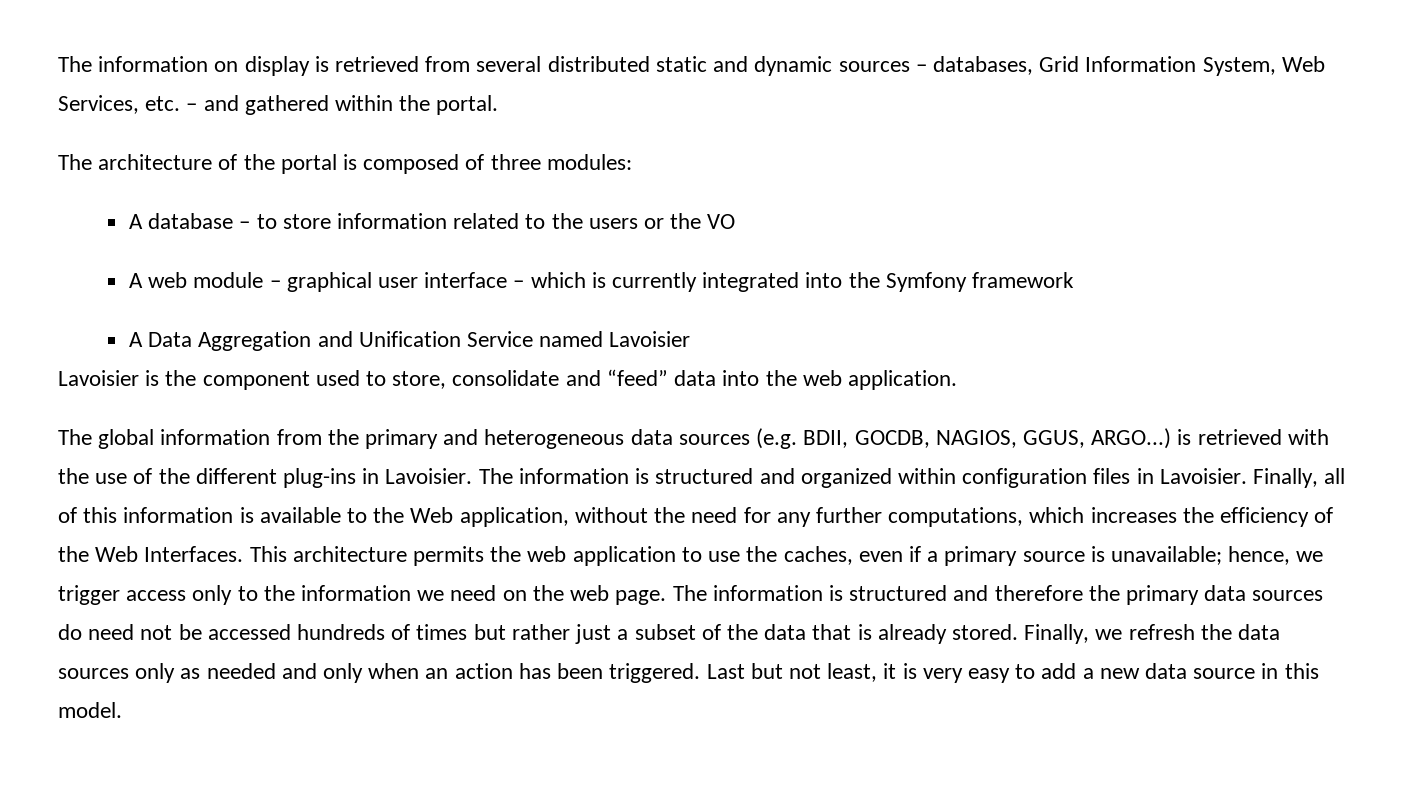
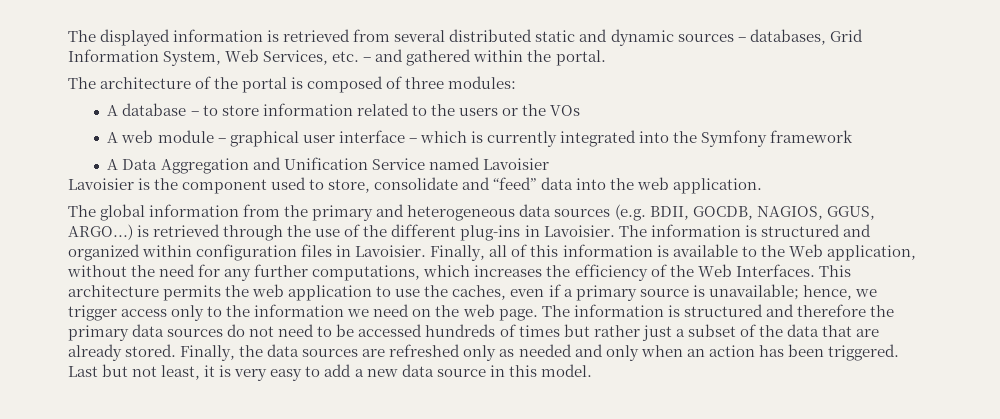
[58,56,310,76] The information on display -> [68,29,264,46] The displayed information
[707,214,736,229] VO -> [550,105,581,116] VOs
[1287,429,1329,445] with -> [223,225,284,241] through
[88,624,173,640] need not -> [249,324,333,337] not need to
[857,624,872,640] is -> [856,329,880,337] are
[1095,624,1195,640] we refresh -> (236, 353) none
(129, 673) none -> [362,344,461,357] are refreshed

